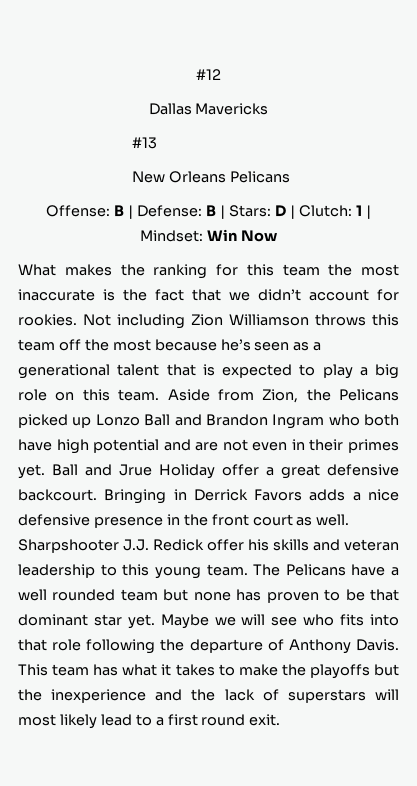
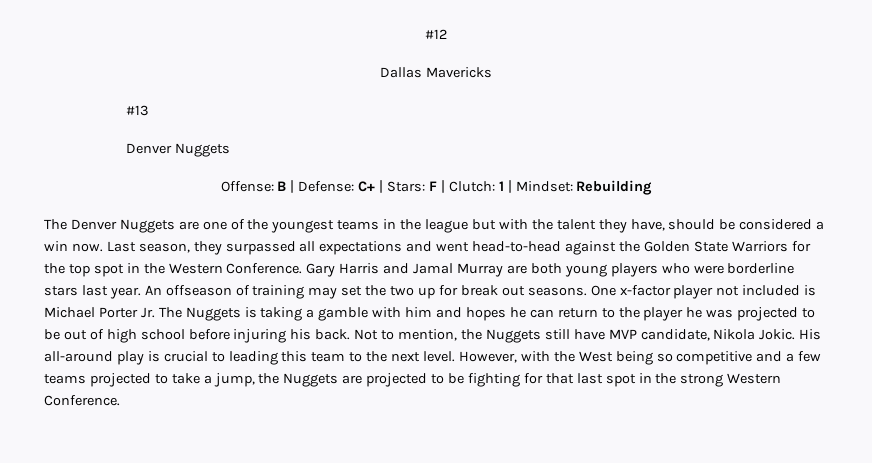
[132,171,291,183] New Orleans Pelicans -> [126,143,231,157] Denver Nuggets
[206,205,217,217] B -> [358,181,376,192] C+
[274,205,286,217] D -> [428,181,437,191] F
[207,229,277,242] [18,264,399,279] [18,289,399,301] [18,314,399,329] [18,339,322,351] [18,364,399,379] [18,389,399,403] [18,414,399,429] [18,439,399,454] [18,464,399,479] [18,489,399,504] [18,514,350,528] [18,539,399,553] [18,564,399,579] [18,589,400,603] [18,614,400,629] [18,639,399,654] [18,664,400,679] [18,689,399,703] [18,714,281,729] Win Now // What makes the ranking for this team the most inaccurate is the fact that we didn’t account for rookies. Not including Zion Williamson throws this team off the most because he’s seen as a generational talent that is expected to play a big role on this team. Aside from Zion, the Pelicans picked up Lonzo Ball and Brandon Ingram who both have high potential and are not even in their primes yet. Ball and Jrue Holiday offer a great defensive backcourt. Bringing in Derrick Favors adds a nice defensive presence in the front court as well. Sharpshooter J.J. Redick offer his skills and veteran leadership to this young team. The Pelicans have a well rounded team but none has proven to be that dominant star yet. Maybe we will see who fits into that role following the departure of Anthony Davis. This team has what it takes to make the playoffs but the inexperience and the lack of superstars will most likely lead to a first round exit. -> [576,180,653,195] [44,219,825,233] [44,241,811,255] [44,263,795,277] [44,285,817,299] [44,307,816,321] [44,329,822,343] [44,351,822,365] [44,373,782,387] [44,395,120,406] Rebuilding // The Denver Nuggets are one of the youngest teams in the league but with the talent they have, should be considered a win now. Last season, they surpassed all expectations and went head-to-head against the Golden State Warriors for the top spot in the Western Conference. Gary Harris and Jamal Murray are both young players who were borderline stars last year. An offseason of training may set the two up for break out seasons. One x-factor player not included is Michael Porter Jr. The Nuggets is taking a gamble with him and hopes he can return to the player he was projected to be out of high school before injuring his back. Not to mention, the Nuggets still have MVP candidate, Nikola Jokic. His all-around play is crucial to leading this team to the next level. However, with the West being so competitive and a few teams projected to take a jump, the Nuggets are projected to be fighting for that last spot in the strong Western Conference.

